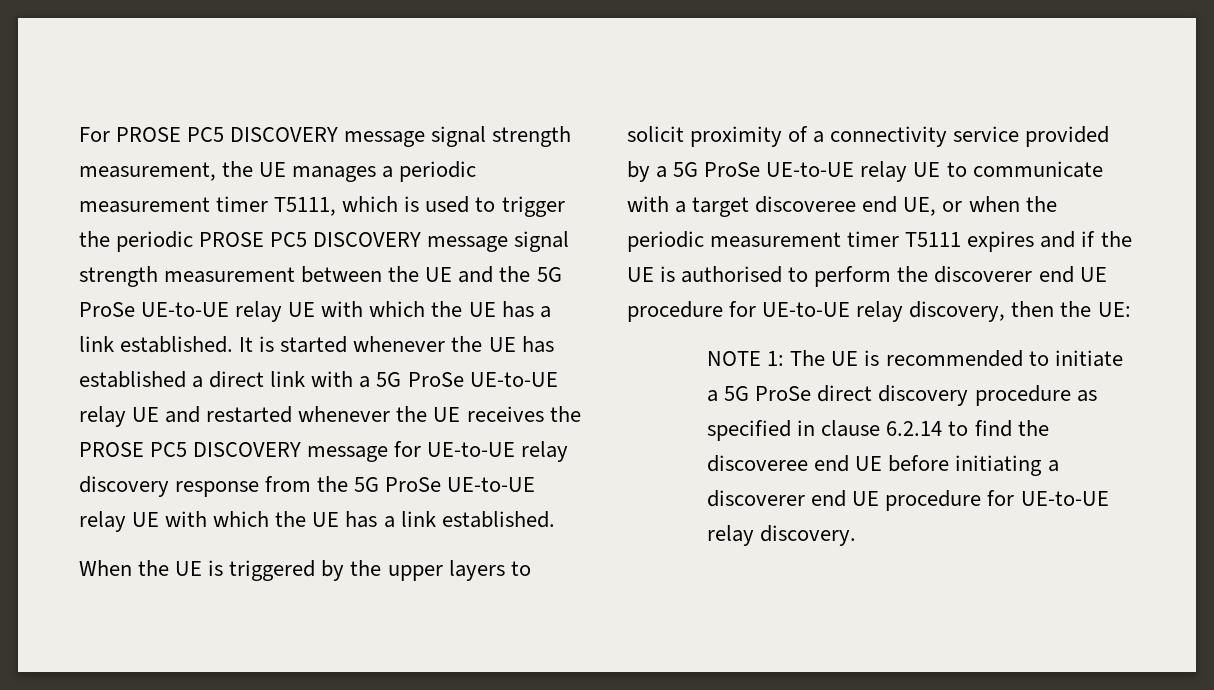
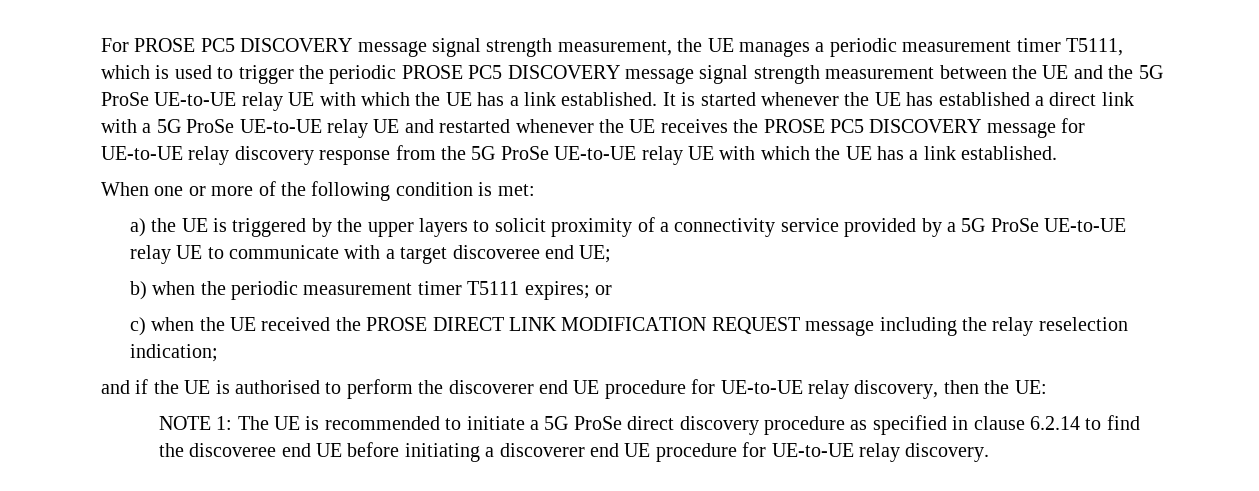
(132, 568) none -> [154,181,535,201] [129,218,146,237] one or more of the following condition is met: // a)
[903,197,963,216] UE, or -> [579,245,612,263] [129,281,147,300] UE; // b)
[967,231,1035,252] expires -> [524,281,613,300] [129,317,1128,336] [129,344,218,362] expires; or // c) when the UE received the PROSE DIRECT LINK MODIFICATION REQUEST message including the relay reselection indication; //

